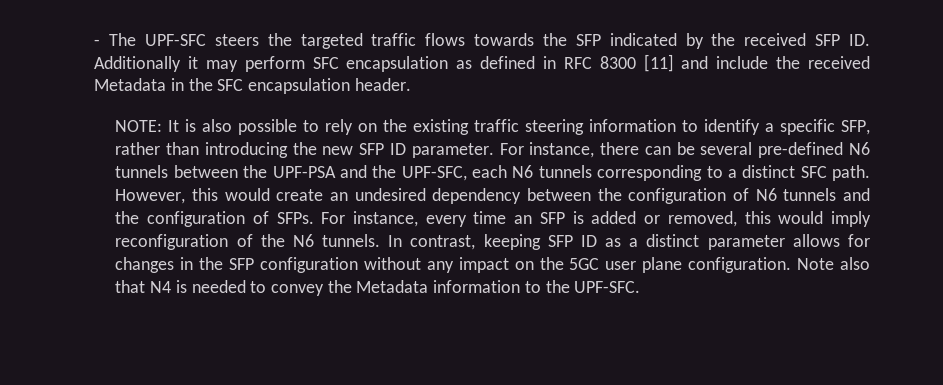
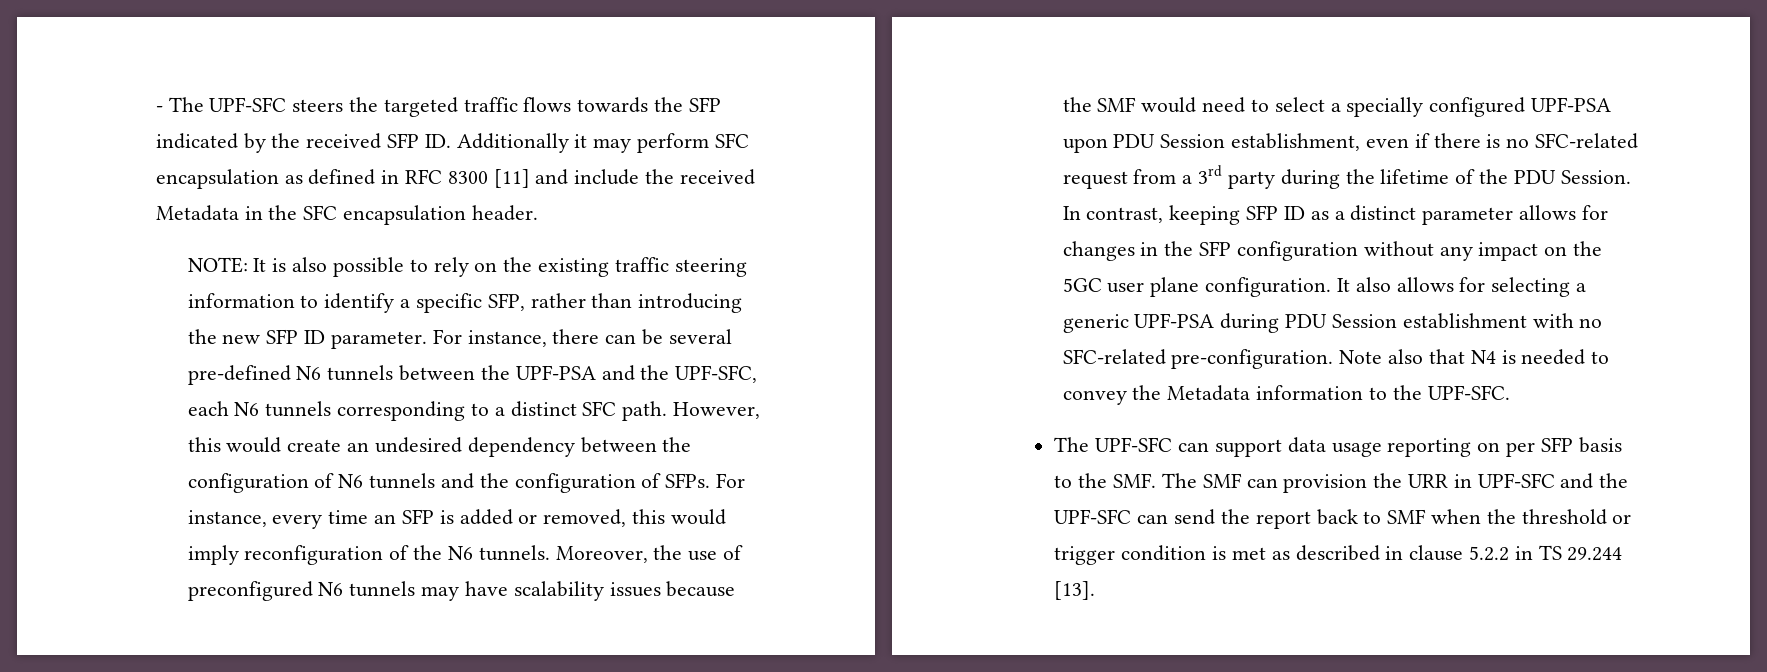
(381, 240) none -> [555,545,743,563] [187,581,736,601] [1062,97,1611,117] [1062,133,1638,153] [1062,165,1631,189] Moreover, the use of preconfigured N6 tunnels may have scalability issues because the SMF would need to select a specially configured UPF-PSA upon PDU Session establishment, even if there is no SFC-related request from a 3rd party during the lifetime of the PDU Session.
(792, 265) none -> [1336,277,1586,297] [1062,313,1603,333] [1062,349,1334,369] It also allows for selecting a generic UPF-PSA during PDU Session establishment with no SFC-related pre-configuration.
(641, 287) none -> [1054,437,1622,457] [1054,473,1629,493] [1054,509,1632,529] [1054,545,1623,565] [1054,581,1096,600] // The UPF-SFC can support data usage reporting on per SFP basis to the SMF. The SMF can provision the URR in UPF-SFC and the UPF-SFC can send the report back to SMF when the threshold or trigger condition is met as described in clause 5.2.2 in TS 29.244 [13].

